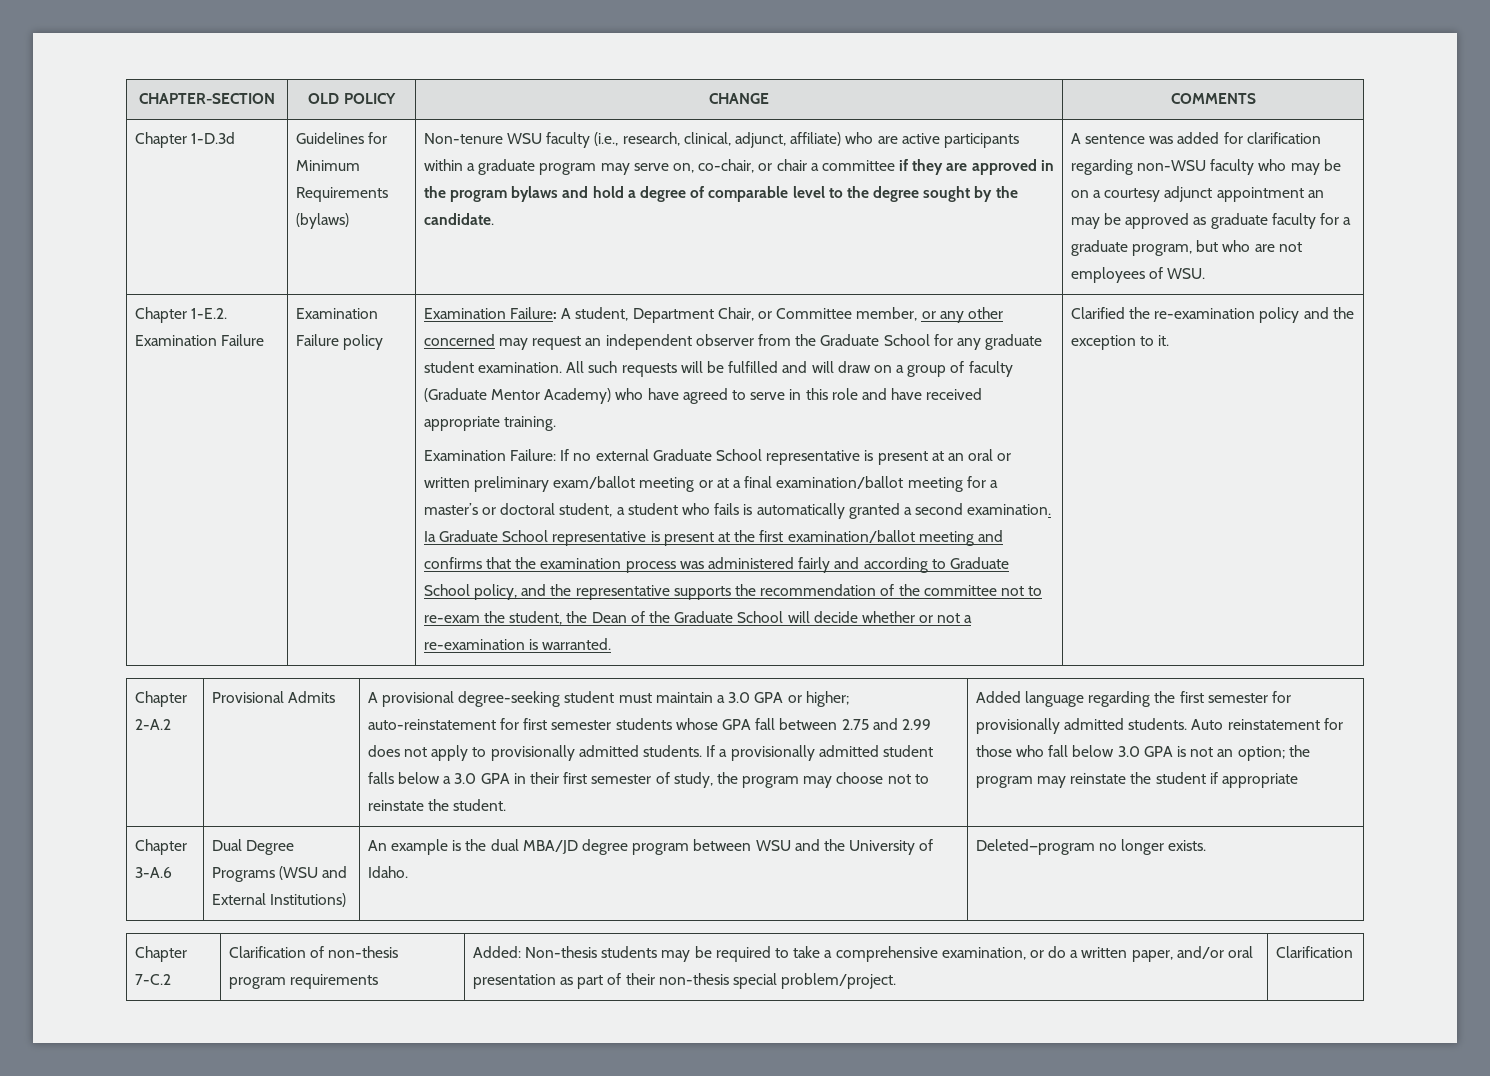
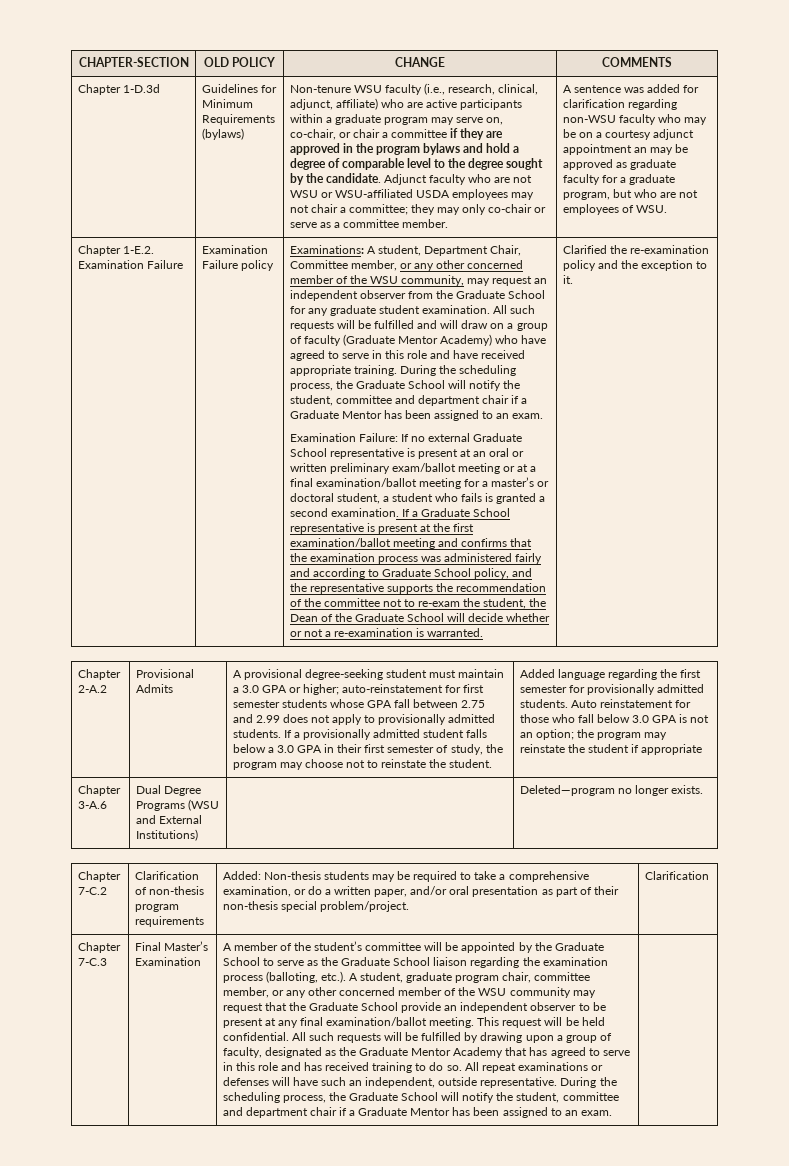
(494, 219) none -> [383,174,533,185] [289,189,535,200] [289,204,547,215] [289,219,449,228] Adjunct faculty who are not WSU or WSU-affiliated USDA employees may not chair a committee; they may only co-chair or serve as a committee member.
[423,307,558,319] Examination Failure: -> [289,245,364,254] Examinations:
[757,311,772,319] or -> (522, 250) none
(495, 340) none -> [289,275,465,286] member of the WSU community,
(557, 423) none -> [399,365,517,376] [289,380,521,391] [289,395,528,406] [289,410,544,421] During the scheduling process, the Graduate School will notify the student, committee and department chair if a Graduate Mentor has been assigned to an exam.
[756,503,845,519] automatically -> (494, 497) none
[423,531,436,542] Ia -> [401,509,418,517] If a
[367,839,934,855] [367,866,408,878] An example is the dual MBA/JD degree program between WSU and the University of Idaho. -> (198, 835) none
(1353, 952) none -> [77,942,121,953] [77,958,107,966] [134,941,208,951] [134,957,201,966] [222,941,604,953] [222,957,608,968] [222,971,591,983] [222,987,596,998] [222,1002,606,1013] [222,1017,605,1028] [222,1032,612,1043] [222,1047,630,1058] [222,1062,604,1073] [222,1077,617,1088] [222,1092,619,1103] [222,1107,612,1118] // Chapter 7-C.3 | Final Master’s Examination | A member of the student’s committee will be appointed by the Graduate School to serve as the Graduate School liaison regarding the examination process (balloting, etc.). A student, graduate program chair, committee member, or any other concerned member of the WSU community may request that the Graduate School provide an independent observer to be present at any final examination/ballot meeting. This request will be held confidential. All such requests will be fulfilled by drawing upon a group of faculty, designated as the Graduate Mentor Academy that has agreed to serve in this role and has received training to do so. All repeat examinations or defenses will have such an independent, outside representative. During the scheduling process, the Graduate School will notify the student, committee and department chair if a Graduate Mentor has been assigned to an exam. |

